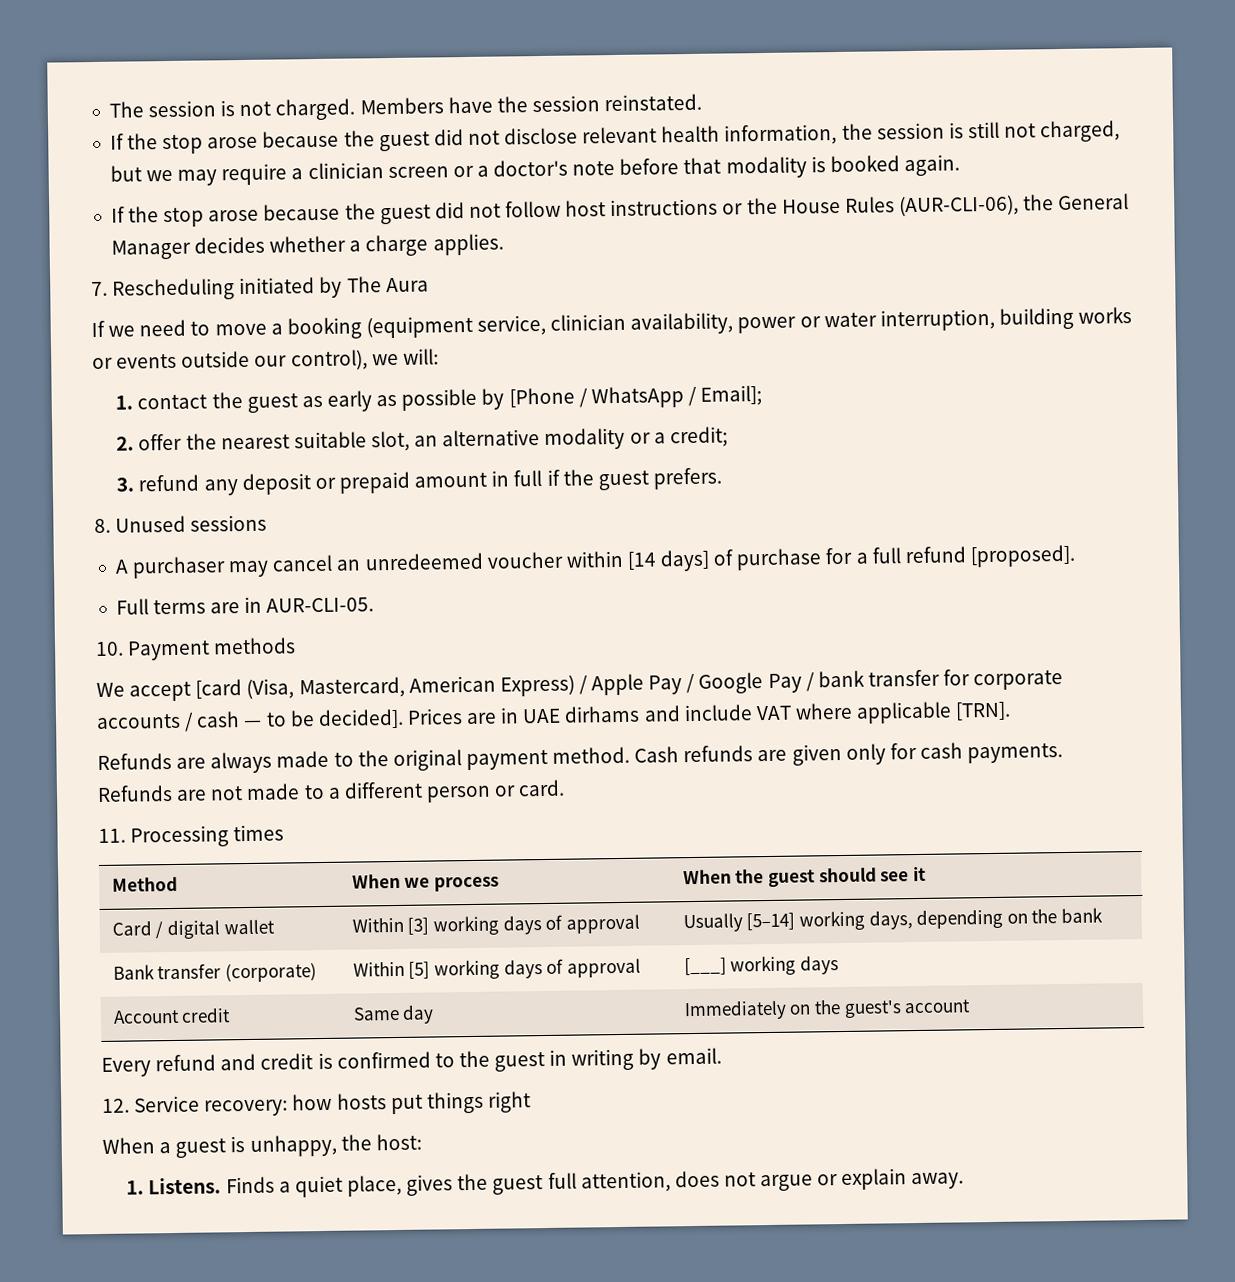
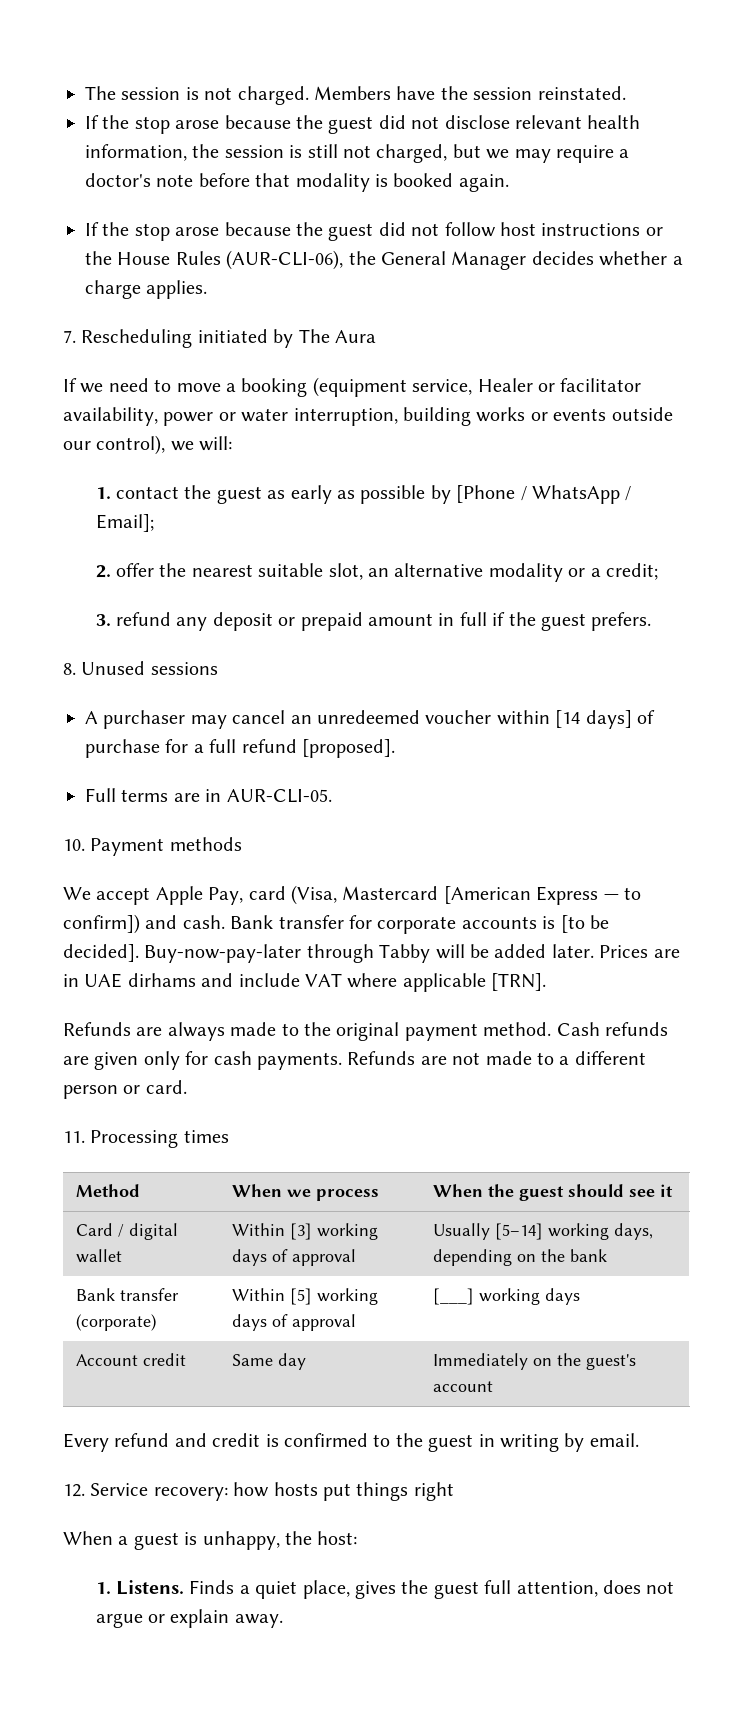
[307,162,489,180] clinician screen or a -> (630, 153) none
[550,313,627,331] clinician -> [477,378,642,392] Healer or facilitator
[195,669,1064,699] [96,708,404,732] [card (Visa, Mastercard, American Express) / Apple Pay / Google Pay / bank transfer for corporate accounts / cash — to be decided]. -> [155,885,641,905] [63,914,609,934] [63,944,594,963] Apple Pay, card (Visa, Mastercard [American Express — to confirm]) and cash. Bank transfer for corporate accounts is [to be decided]. Buy-now-pay-later through Tabby will be added later.

